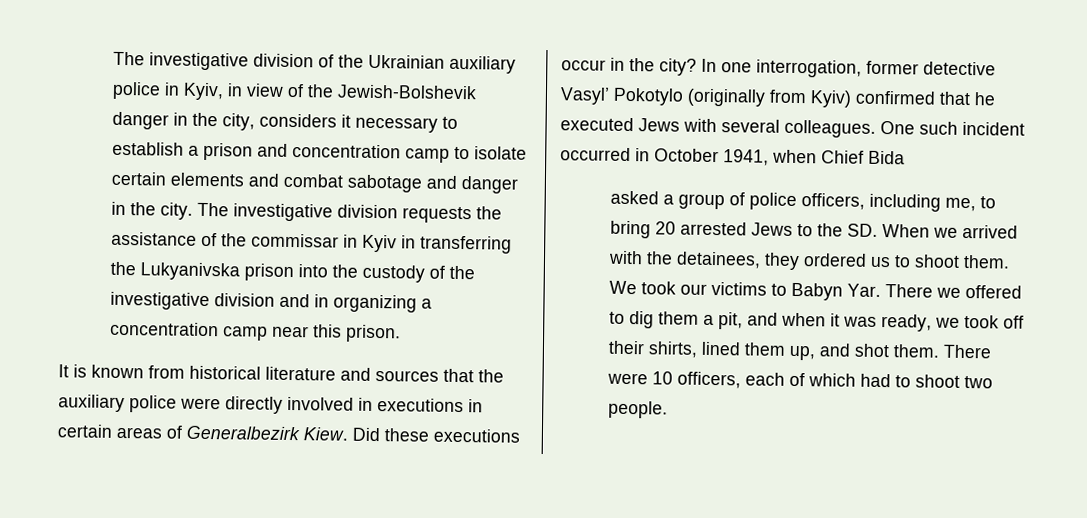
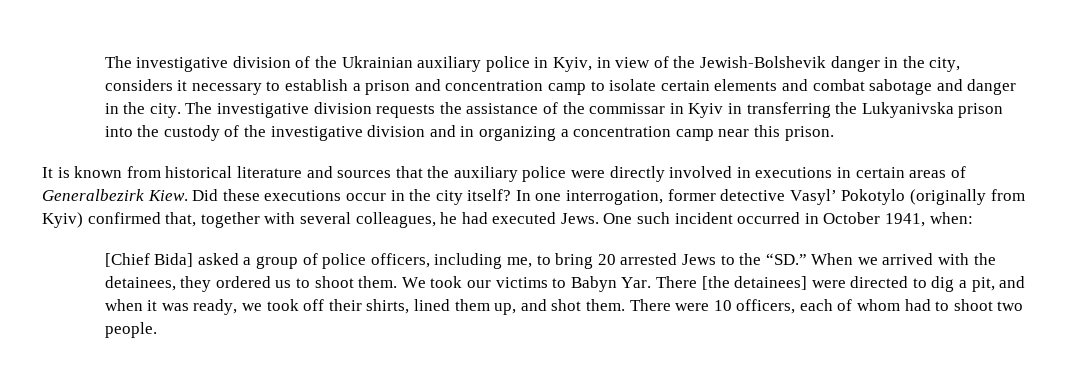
[659,58,697,76] city? -> [435,189,512,205] city itself?
[939,91,996,106] [560,117,876,138] that he executed Jews with several colleagues. -> [165,212,599,228] that, together with several colleagues, he had executed Jews.
[772,149,905,165] when Chief Bida // -> [929,212,973,224] [104,253,194,267] when: // [Chief Bida]
[847,223,879,237] SD. -> [765,253,807,265] “SD.”
[936,285,1023,299] we offered -> [701,276,909,290] [the detainees] were directed
[658,311,700,325] them -> (955, 284) none
[808,373,857,387] which -> [857,299,901,311] whom

